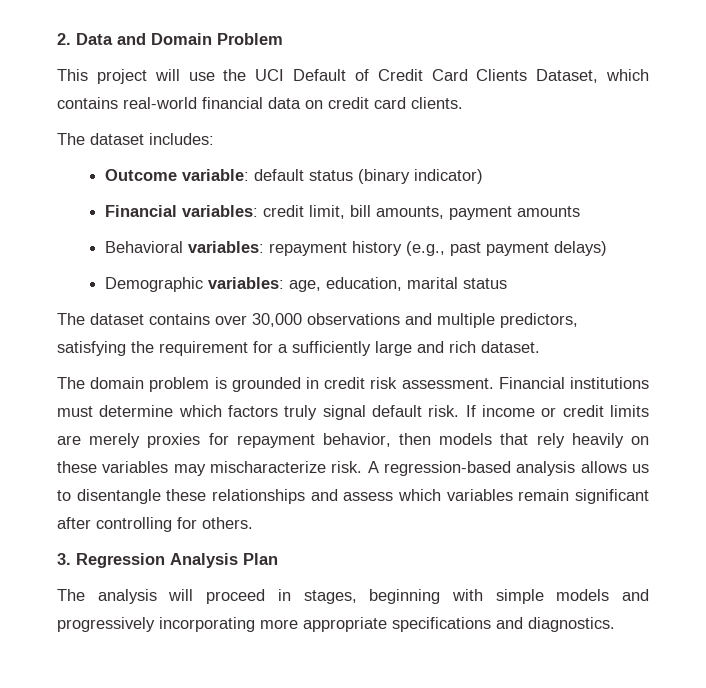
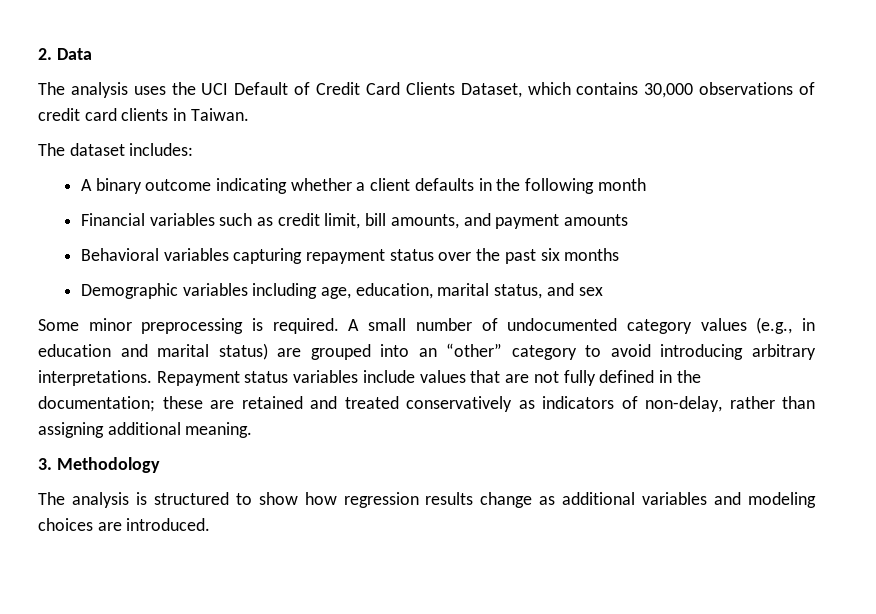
[117,33,283,45] [57,69,215,84] and Domain Problem // This project will use -> [38,82,166,98] // The analysis uses
[123,97,463,109] [57,133,214,145] [104,169,483,184] [104,205,258,217] real-world financial data on credit card clients. // The dataset includes: // Outcome variable: default status (binary indicator) // Financial variables: -> [644,82,816,98] [38,108,249,121] [38,143,194,156] [80,178,646,194] [80,213,274,226] 30,000 observations of credit card clients in Taiwan. // The dataset includes: // A binary outcome indicating whether a client defaults in the following month // Financial variables such as
(444, 212) none -> [463,213,491,226] and
[187,241,607,256] variables: repayment history (e.g., past payment delays) -> [163,248,620,264] variables capturing repayment status over the past six months
[207,277,284,289] variables: -> [182,283,318,299] variables including
[462,278,507,289] [57,313,578,328] [57,341,540,356] [57,377,649,392] [57,405,649,420] [57,433,649,448] [57,461,649,476] [57,489,649,504] [57,517,253,532] [57,553,278,568] [57,589,649,604] [57,617,615,632] status // The dataset contains over 30,000 observations and multiple predictors, satisfying the requirement for a sufficiently large and rich dataset. // The domain problem is grounded in credit risk assessment. Financial institutions must determine which factors truly signal default risk. If income or credit limits are merely proxies for repayment behavior, then models that rely heavily on these variables may mischaracterize risk. A regression-based analysis allows us to disentangle these relationships and assess which variables remain significant after controlling for others. // 3. Regression Analysis Plan // The analysis will proceed in stages, beginning with simple models and progressively incorporating more appropriate specifications and diagnostics. -> [494,283,603,299] [38,317,816,334] [38,343,817,360] [38,370,701,386] [38,396,815,412] [38,422,253,438] [38,457,160,473] [38,492,817,508] [38,518,211,531] status, and sex // Some minor preprocessing is required. A small number of undocumented category values (e.g., in education and marital status) are grouped into an “other” category to avoid introducing arbitrary interpretations. Repayment status variables include values that are not fully defined in the documentation; these are retained and treated conservatively as indicators of non-delay, rather than assigning additional meaning. // 3. Methodology // The analysis is structured to show how regression results change as additional variables and modeling choices are introduced.

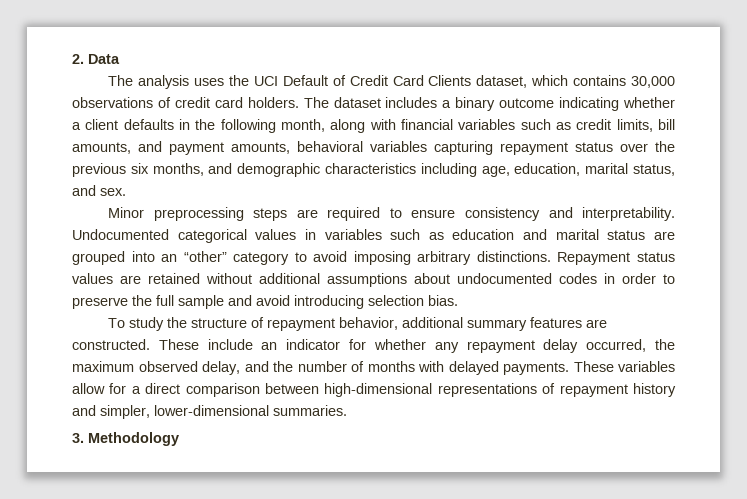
[460,83,522,98] Dataset, -> [476,75,528,88] dataset,
[121,108,249,121] [38,143,194,156] [80,179,92,191] clients in Taiwan. // The dataset includes: // A -> [247,97,452,108] holders. The dataset includes a
[597,178,646,191] [80,213,145,226] month // Financial -> [281,119,453,133] month, along with financial
[324,213,361,229] limit, -> [616,119,653,132] limits,
[564,214,629,226] [80,248,159,261] amounts // Behavioral -> [231,141,363,154] amounts, behavioral
[504,248,620,264] [80,283,248,299] past six months // Demographic variables -> [72,163,416,177] previous six months, and demographic characteristics
[578,287,603,296] [38,317,816,334] sex // Some minor preprocessing is required. A small number of undocumented category values (e.g., in -> [100,188,126,196] [108,207,676,221] [72,229,444,243] sex. // Minor preprocessing steps are required to ensure consistency and interpretability. Undocumented categorical values in variables such as
[218,343,268,360] status) -> [607,230,646,240] status
[660,344,817,360] [38,370,701,386] [38,396,815,412] [38,422,253,438] [38,457,160,473] [38,492,817,508] [38,518,211,531] introducing arbitrary interpretations. Repayment status variables include values that are not fully defined in the documentation; these are retained and treated conservatively as indicators of non-delay, rather than assigning additional meaning. // 3. Methodology // The analysis is structured to show how regression results change as additional variables and modeling choices are introduced. -> [353,251,675,265] [72,273,675,287] [72,295,458,309] [108,317,608,331] [72,339,675,353] [72,361,675,375] [72,383,676,397] [72,405,347,419] [72,432,179,446] imposing arbitrary distinctions. Repayment status values are retained without additional assumptions about undocumented codes in order to preserve the full sample and avoid introducing selection bias. // To study the structure of repayment behavior, additional summary features are constructed. These include an indicator for whether any repayment delay occurred, the maximum observed delay, and the number of months with delayed payments. These variables allow for a direct comparison between high-dimensional representations of repayment history and simpler, lower-dimensional summaries. // 3. Methodology

